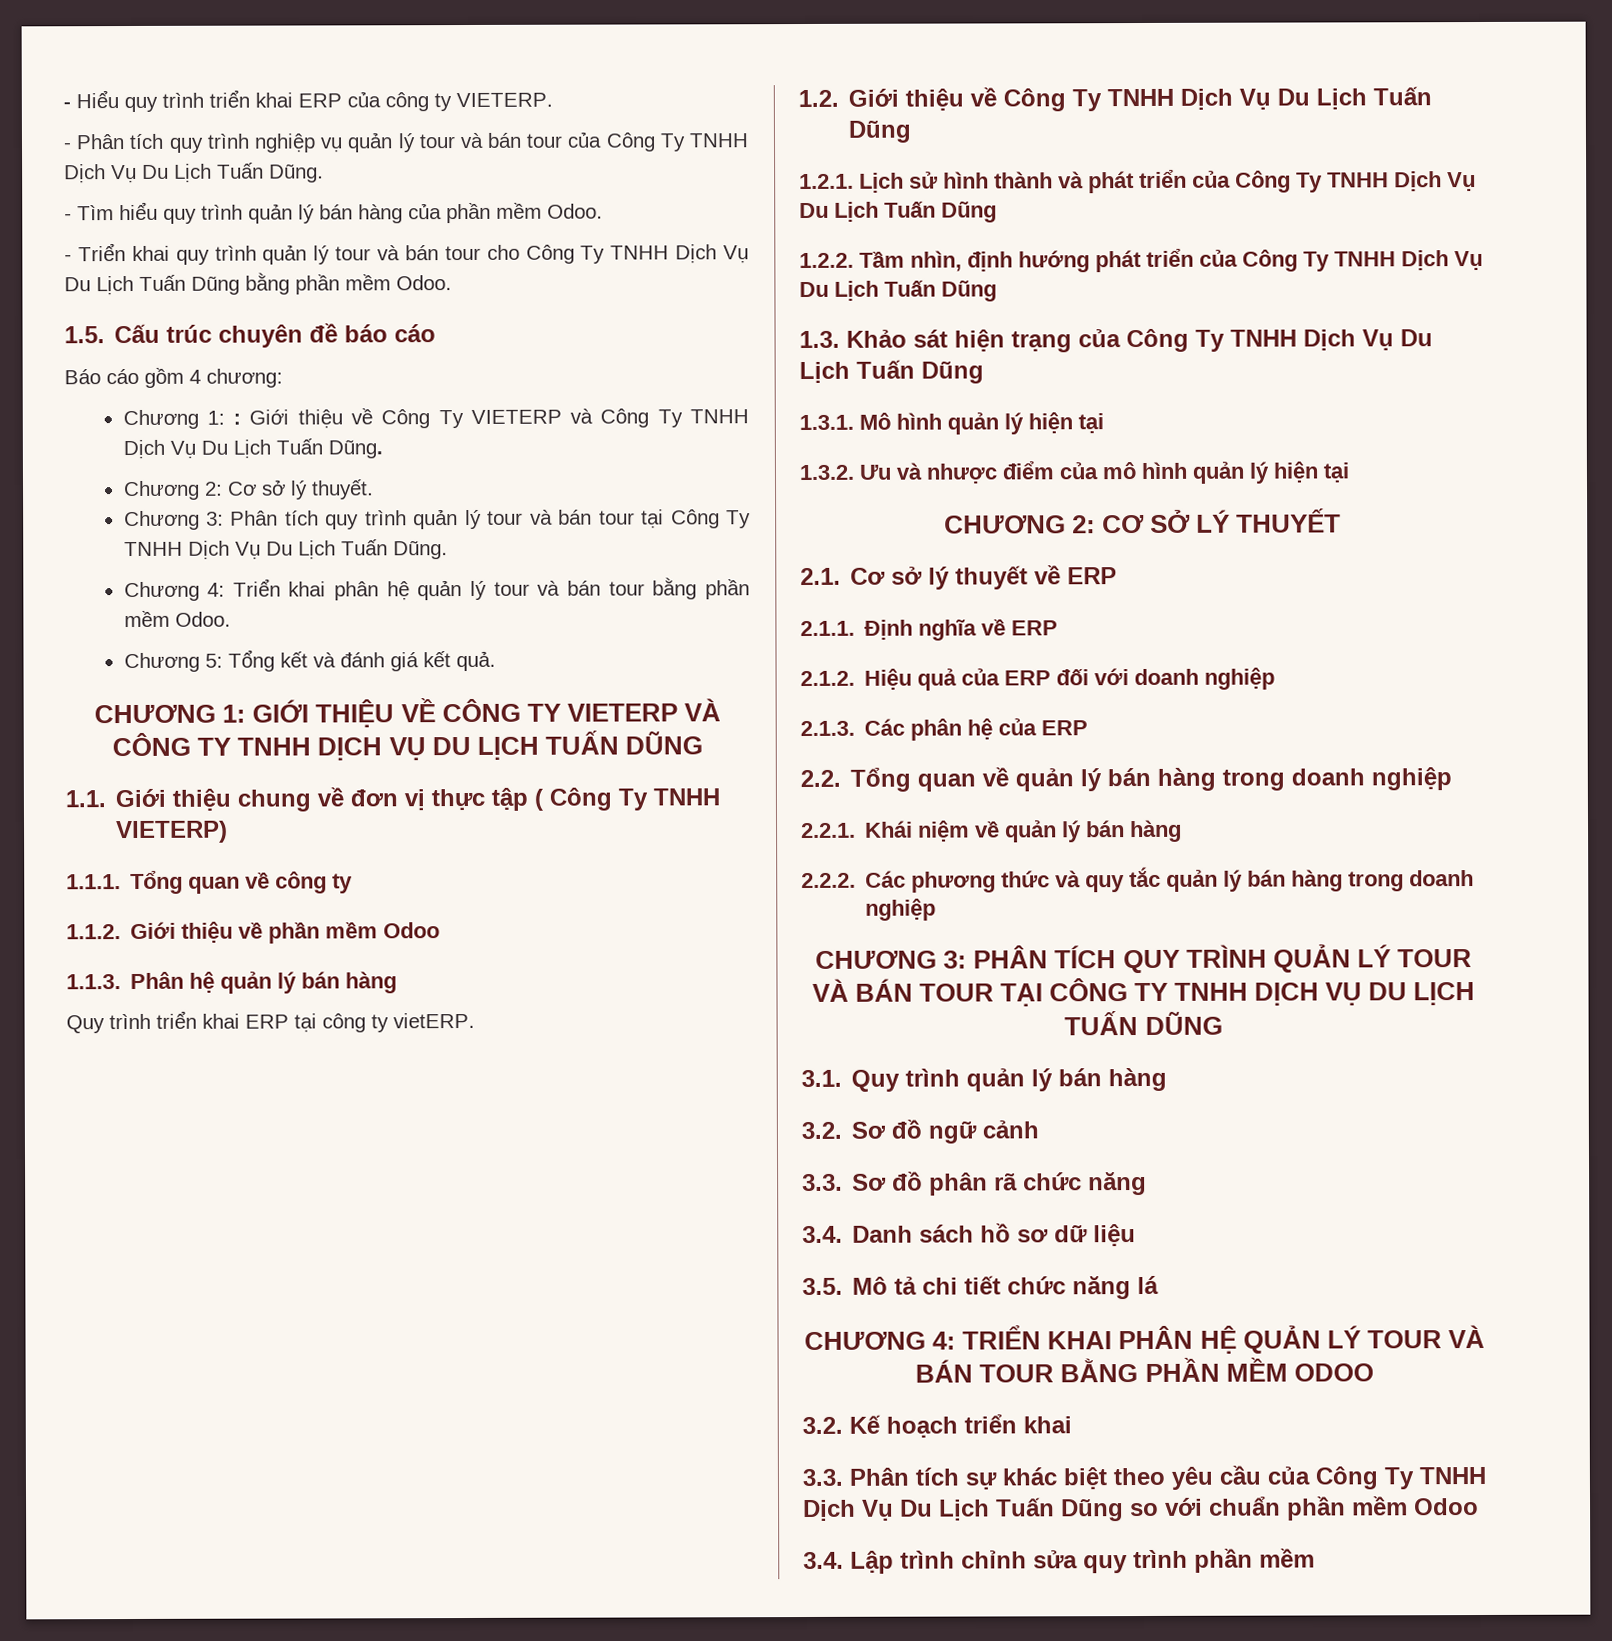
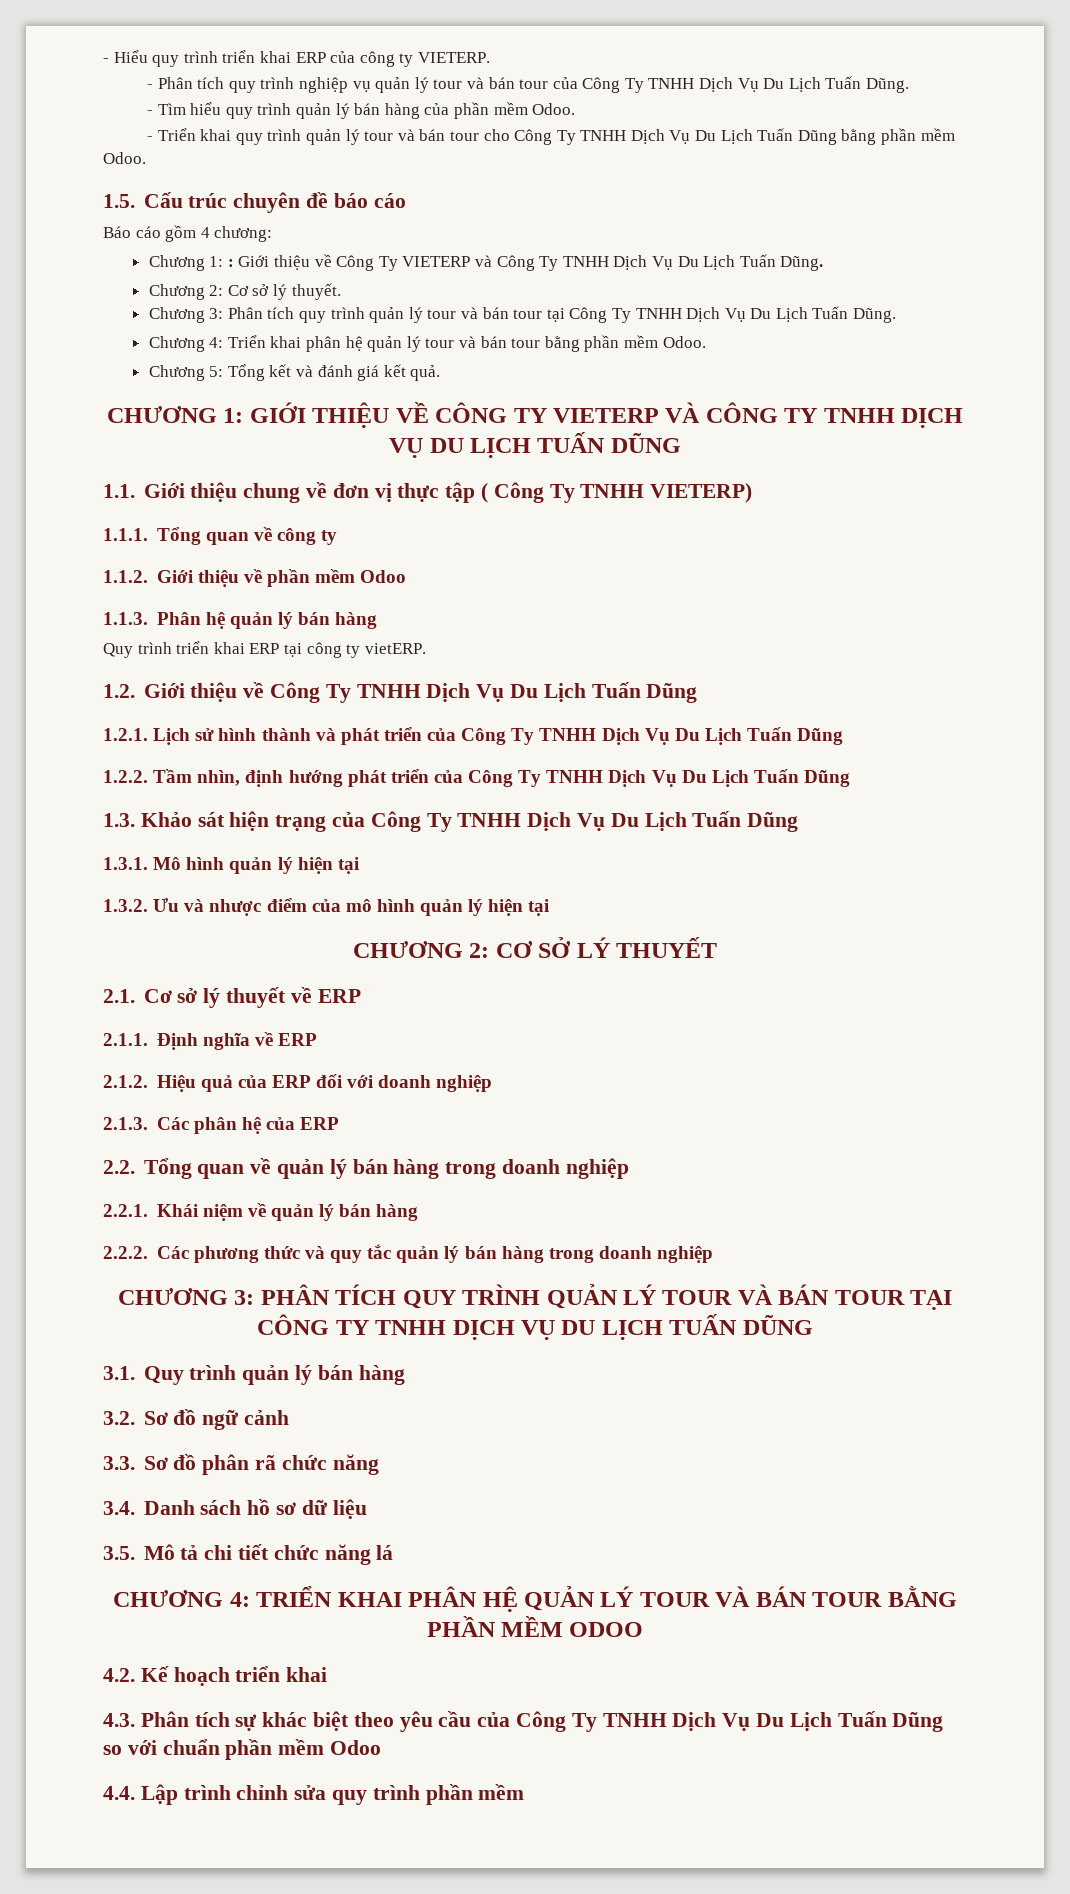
[802,1416,843,1435] 3.2. -> [103,1668,135,1682] 4.2.
[802,1468,843,1487] 3.3. -> [103,1713,135,1727] 4.3.
[803,1551,844,1570] 3.4. -> [103,1786,135,1800] 4.4.

